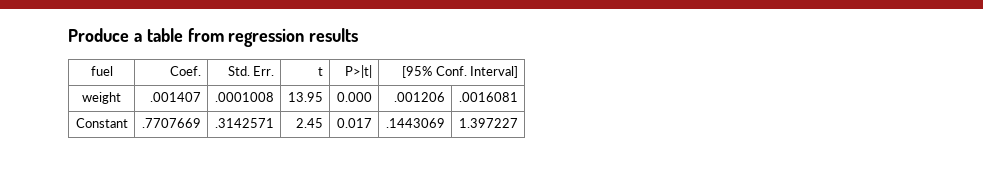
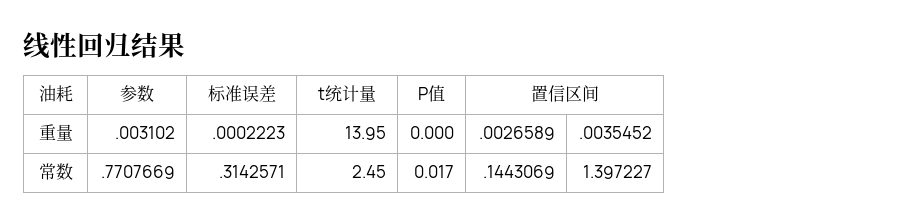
[68,28,359,47] [90,66,113,76] [170,66,202,76] [227,66,275,76] [318,67,324,76] [345,65,373,78] [402,66,519,78] [82,92,121,104] [150,92,202,102] [215,92,275,102] Produce a table from regression results // fuel | Coef. | Std. Err. | t | P>|t| | [95% Conf. Interval] // weight | .001407 | .0001008 -> [23,32,185,59] [38,85,73,102] [120,85,154,102] [207,85,276,102] [318,85,376,102] [418,85,445,102] [530,85,599,102] [38,124,73,141] [115,126,176,139] [212,126,286,139] 线性回归结果 // 油耗 | 参数 | 标准误差 | t统计量 | P值 | 置信区间 // 重量 | .003102 | .0002223
[394,92,446,102] [459,92,519,102] [75,118,128,128] .001206 | .0016081 // Constant -> [479,126,556,140] [579,126,653,139] [38,163,73,180] .0026589 | .0035452 // 常数

